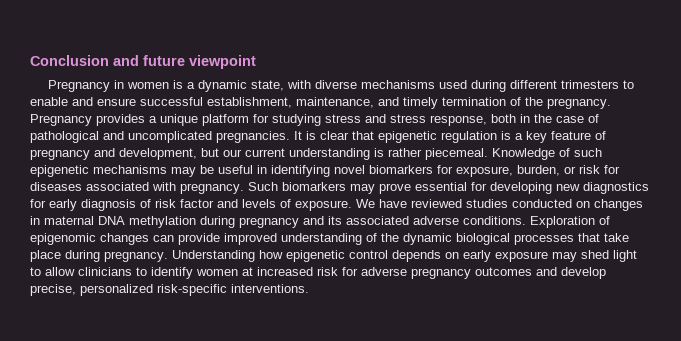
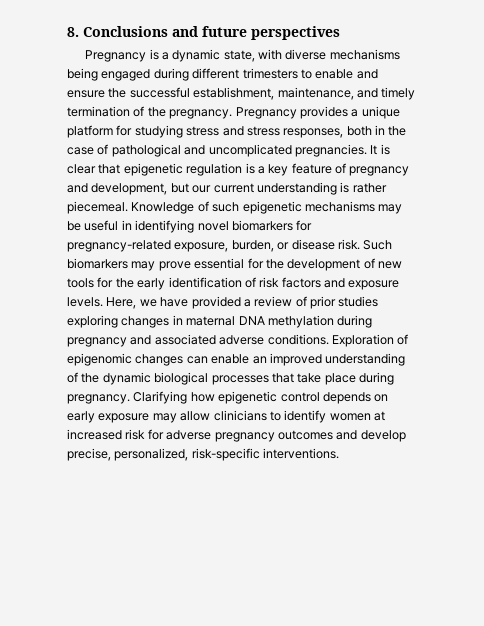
[30,55,109,66] Conclusion -> [67,26,168,37] 8. Conclusions
[189,55,256,69] [47,80,169,92] viewpoint // Pregnancy in women -> [251,26,340,40] [85,50,147,62] perspectives // Pregnancy
[438,80,467,89] used -> [67,68,151,81] being engaged
(136, 102) none -> [108,88,127,98] the
[430,115,487,126] response, -> [283,128,344,138] responses,
(453, 169) none -> [67,240,171,252] pregnancy-related
[579,165,620,174] [30,182,244,194] risk for diseases associated with pregnancy. -> [291,239,360,250] disease risk.
[490,182,649,194] [30,199,590,211] developing new diagnostics for early diagnosis of risk factor and levels of exposure. We have reviewed studies conducted on -> [265,258,402,271] [67,277,400,290] [67,296,379,309] [67,315,118,328] the development of new tools for the early identification of risk factors and exposure levels. Here, we have provided a review of prior studies exploring
[328,216,342,225] its -> (152, 340) none
[178,233,220,245] provide -> [211,354,267,364] enable an
[172,250,255,262] Understanding -> [133,391,188,404] Clarifying
[581,250,637,262] [30,267,41,276] shed light to -> (177, 418) none
[80,284,153,296] personalized -> [114,448,189,461] personalized,

